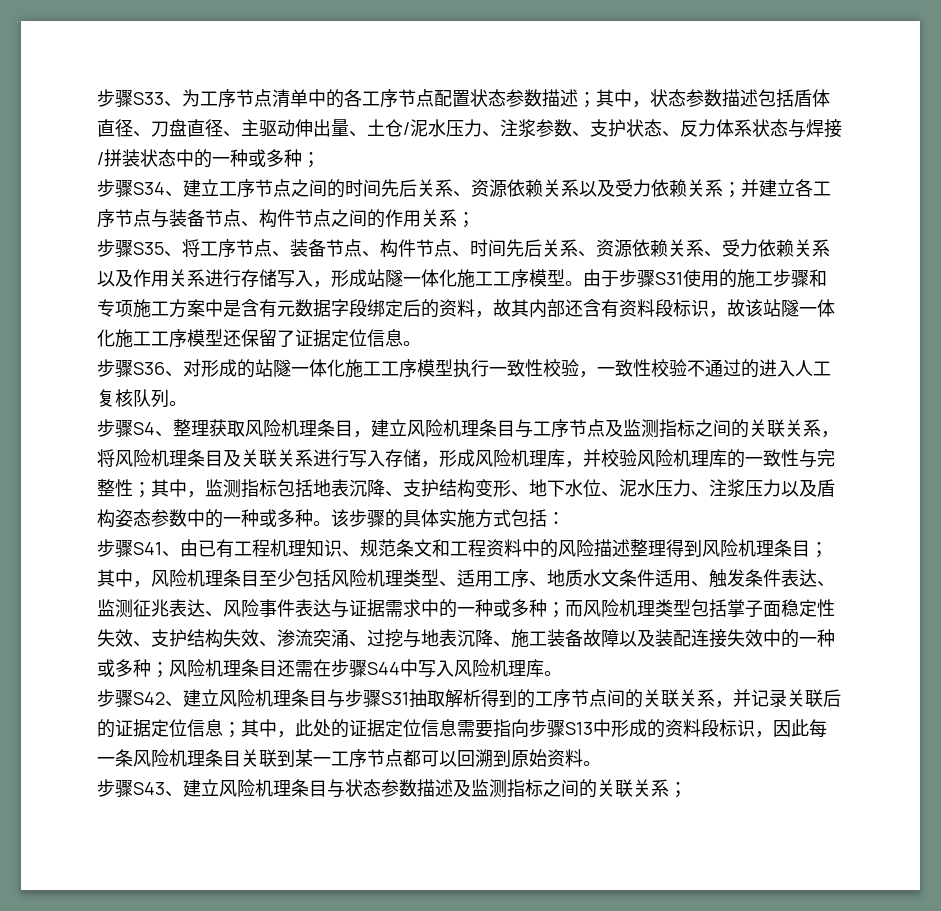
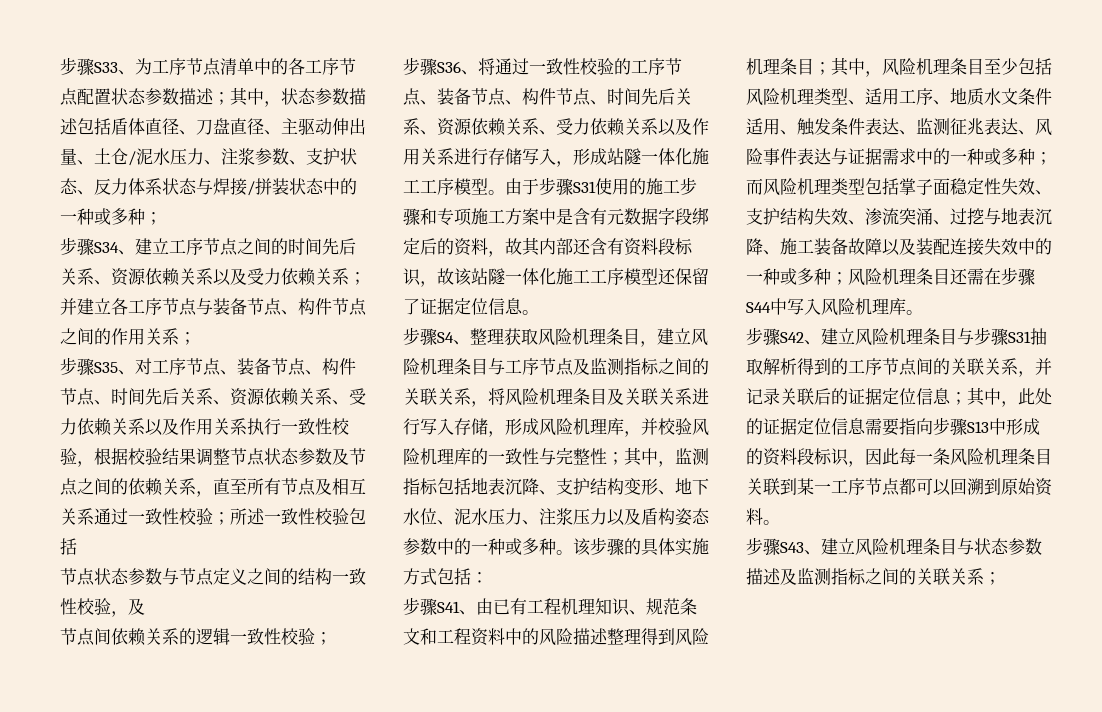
[182,239,200,257] 将 -> [135,358,356,376] [60,388,366,406] [60,418,350,436] [60,448,366,467] [60,478,366,497] [60,508,366,525] [60,538,77,555] [60,568,366,586] [60,598,145,617] [60,628,332,646] [403,57,631,76] 对工序节点、装备节点、构件节点、时间先后关系、资源依赖关系、受力依赖关系以及作用关系执行一致性校验，根据校验结果调整节点状态参数及节点之间的依赖关系，直至所有节点及相互关系通过一致性校验；所述一致性校验包括 // 节点状态参数与节点定义之间的结构一致性校验，及 // 节点间依赖关系的逻辑一致性校验； // 步骤S36、将通过一致性校验的
[97,359,831,378] [97,389,187,408] // 步骤S36、对形成的站隧一体化施工工序模型执行一致性校验，一致性校验不通过的进入人工复核队列。 -> (539, 312) none

